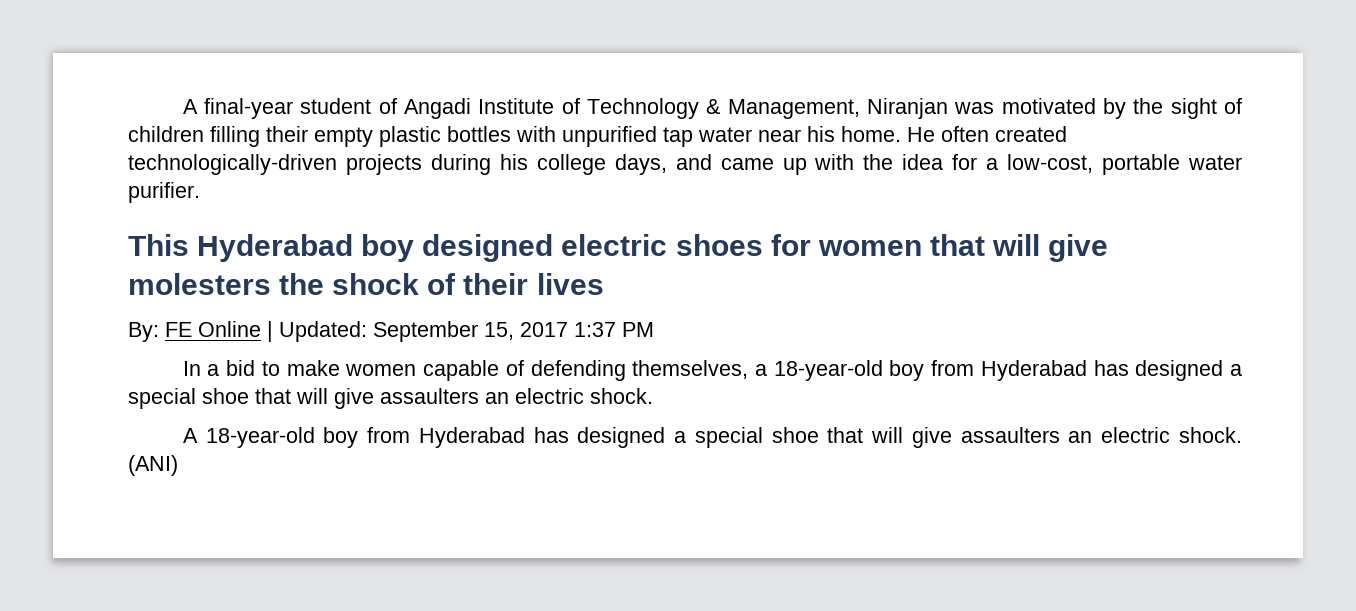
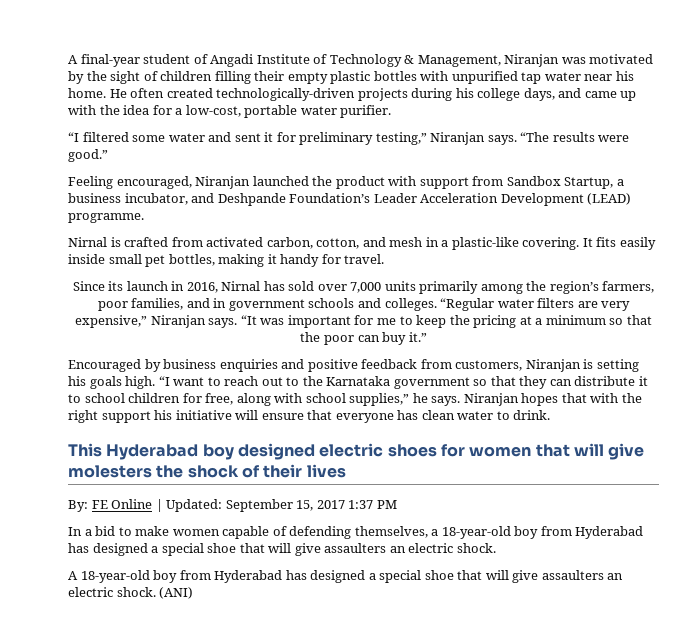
(200, 192) none -> [68,132,630,145] [68,149,108,162] [68,176,624,189] [68,193,632,206] [68,213,144,223] [68,237,656,250] [68,254,385,267] [72,281,655,294] [97,298,631,311] [75,315,652,328] [300,332,427,345] [68,359,639,372] [68,376,648,389] [68,393,642,406] [68,410,551,423] // “I filtered some water and sent it for preliminary testing,” Niranjan says. “The results were good.” // Feeling encouraged, Niranjan launched the product with support from Sandbox Startup, a business incubator, and Deshpande Foundation’s Leader Acceleration Development (LEAD) programme. // Nirnal is crafted from activated carbon, cotton, and mesh in a plastic-like covering. It fits easily inside small pet bottles, making it handy for travel. // Since its launch in 2016, Nirnal has sold over 7,000 units primarily among the region’s farmers, poor families, and in government schools and colleges. “Regular water filters are very expensive,” Niranjan says. “It was important for me to keep the pricing at a minimum so that the poor can buy it.” // Encouraged by business enquiries and positive feedback from customers, Niranjan is setting his goals high. “I want to reach out to the Karnataka government so that they can distribute it to school children for free, along with school supplies,” he says. Niranjan hopes that with the right support his initiative will ensure that everyone has clean water to drink.

